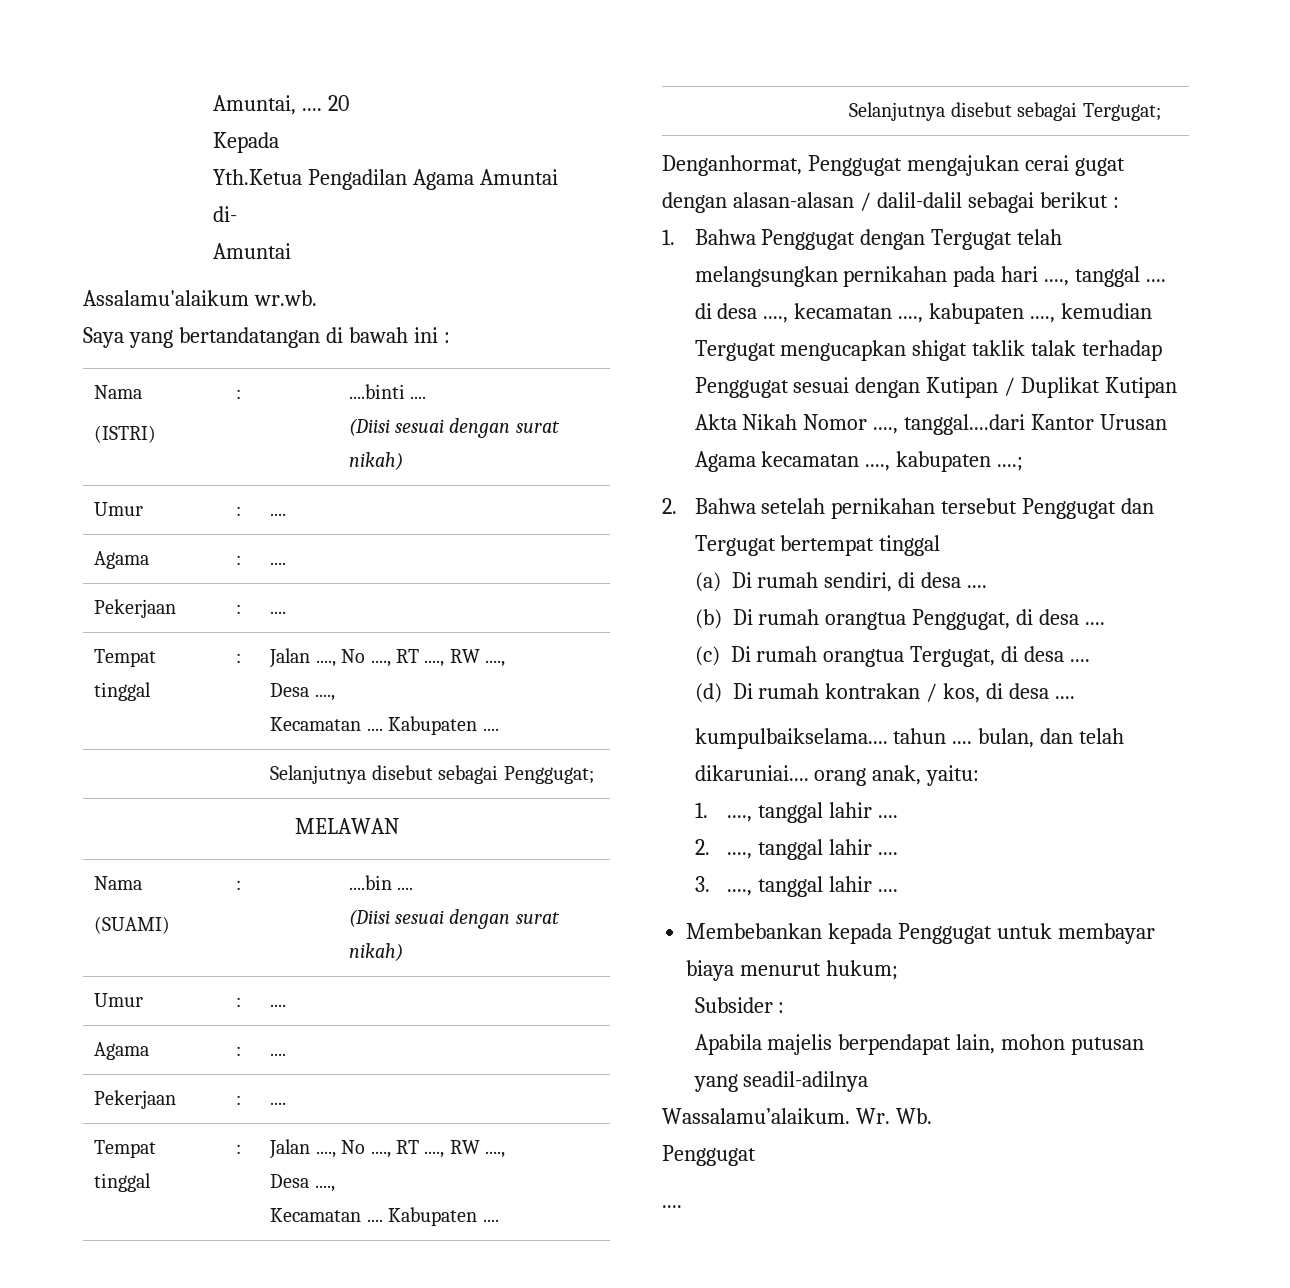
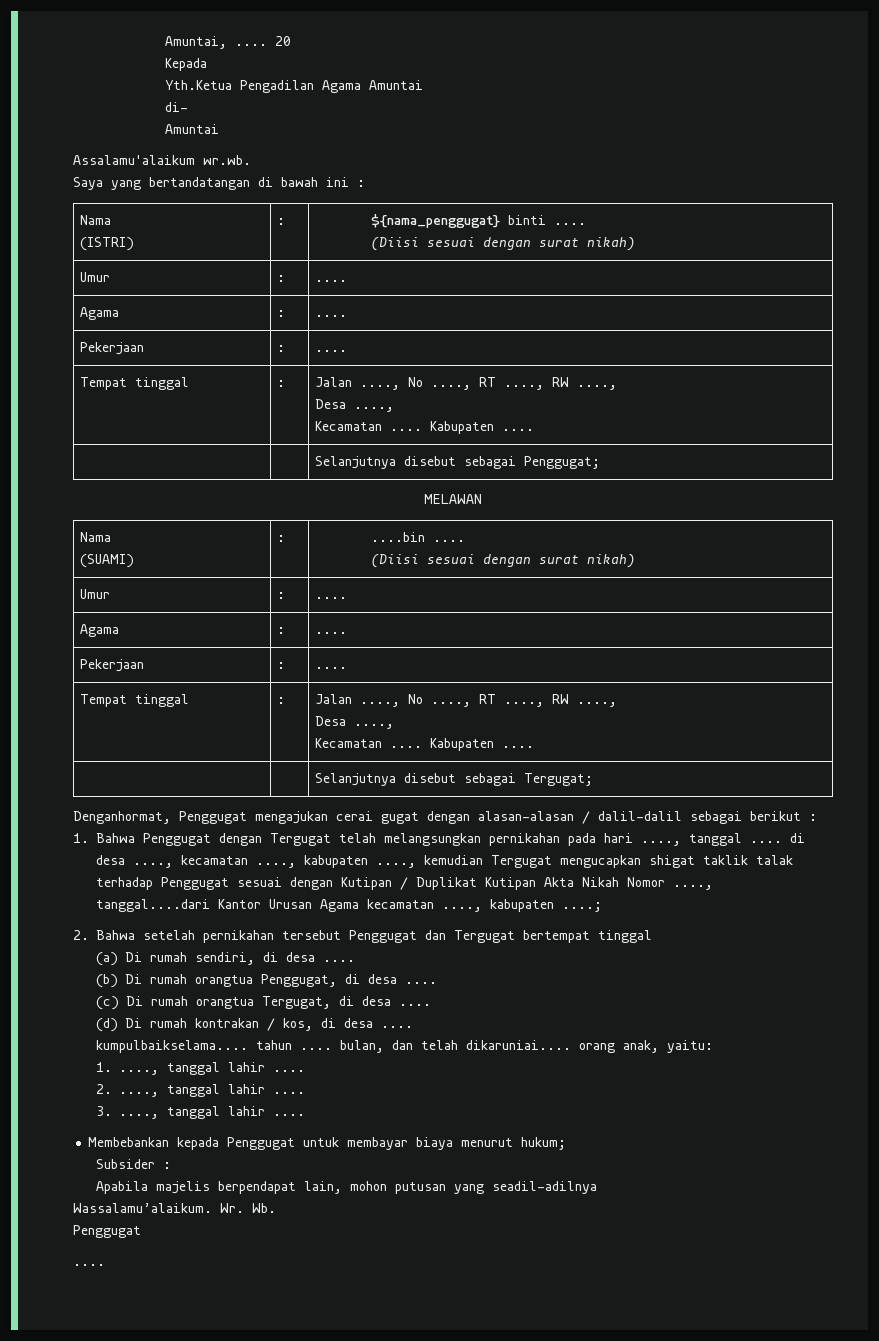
[348,384,405,399] ....binti -> [370,214,546,228] ${nama_penggugat} binti

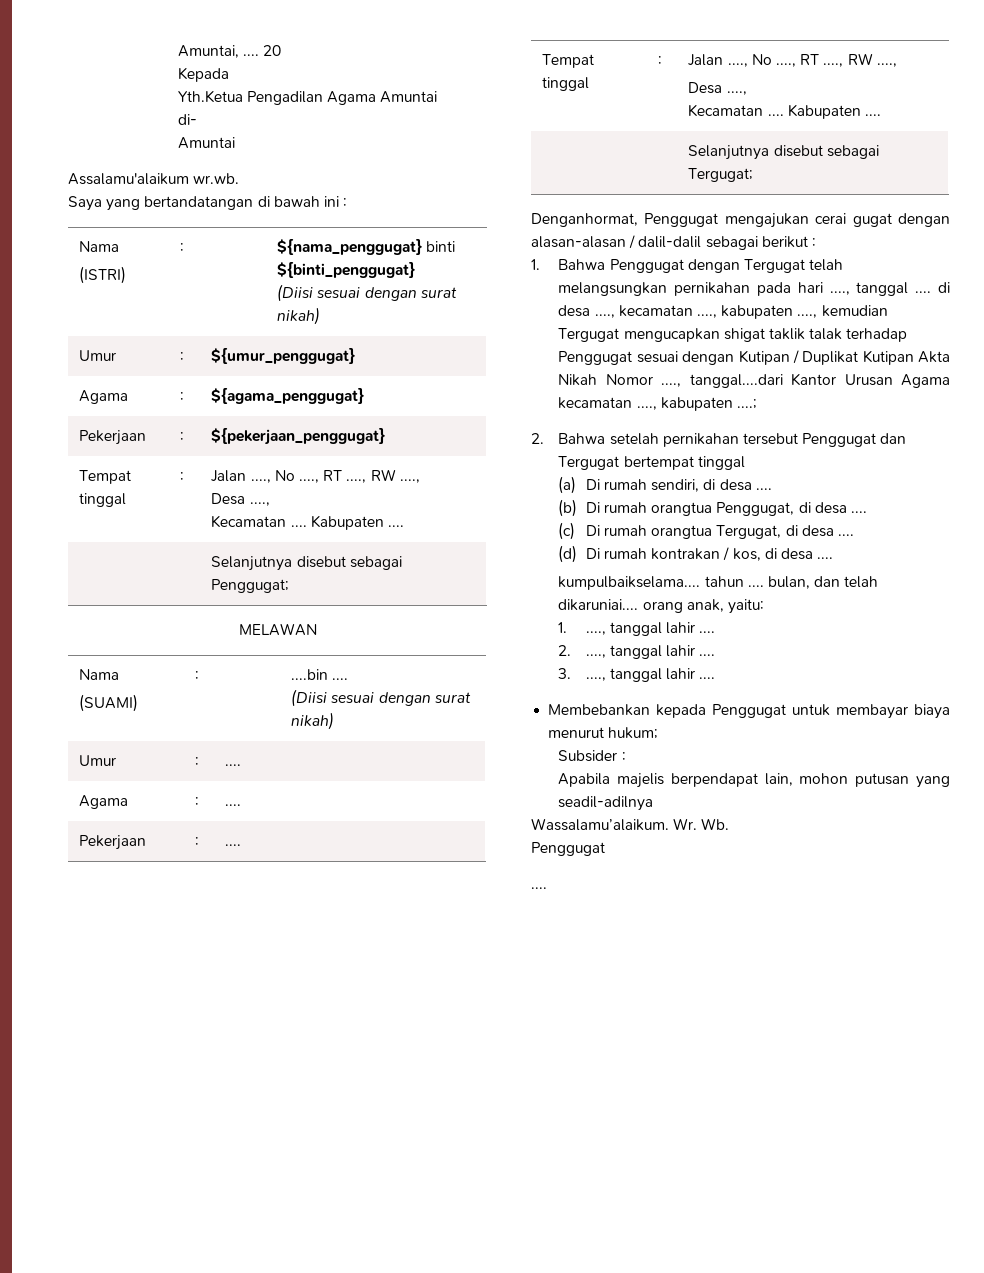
[553,223,586,225] [370,237,635,251] [80,272,111,282] [277,275,286,282] [315,280,348,282] [80,307,120,320] [277,310,286,317] [315,315,348,317] [80,342,145,355] [277,345,286,352] [315,350,348,352] .... // (Diisi sesuai dengan surat nikah) // Umur | : | .... // Agama | : | .... // Pekerjaan | : | .... -> [277,262,416,278] [277,284,457,302] [277,307,321,325] [79,350,117,361] [180,352,185,361] [211,348,356,364] [79,390,129,404] [180,392,185,401] [211,388,365,404] [79,430,147,445] [180,432,185,441] [211,428,386,445] ${binti_penggugat} // (Diisi sesuai dengan surat nikah) // Umur | : | ${umur_penggugat} // Agama | : | ${agama_penggugat} // Pekerjaan | : | ${pekerjaan_penggugat}

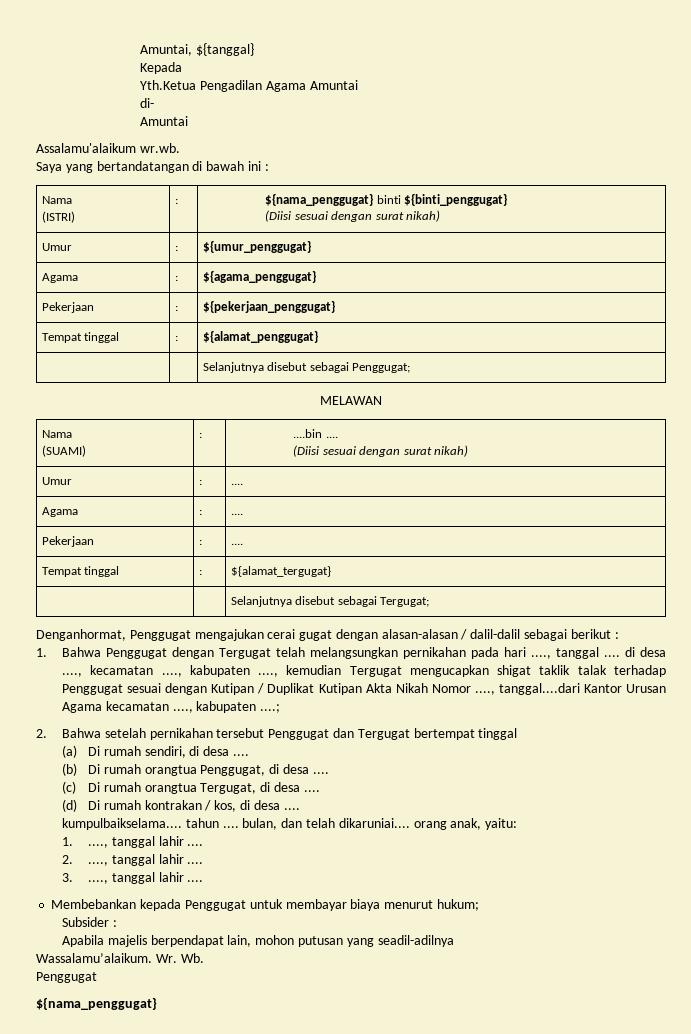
[242,45,282,56] .... 20 -> [196,43,255,56] ${tanggal}
[211,469,420,483] [211,493,270,506] [211,515,404,530] Jalan ...., No ...., RT ...., RW ...., // Desa ...., // Kecamatan .... Kabupaten .... -> [202,330,318,343] ${alamat_penggugat}
[688,53,897,67] [688,82,747,95] [688,104,881,119] Jalan ...., No ...., RT ...., RW ...., // Desa ...., // Kecamatan .... Kabupaten .... -> [230,566,331,577] ${alamat_tergugat}
[531,887,547,889] .... -> [36,997,157,1010] ${nama_penggugat}

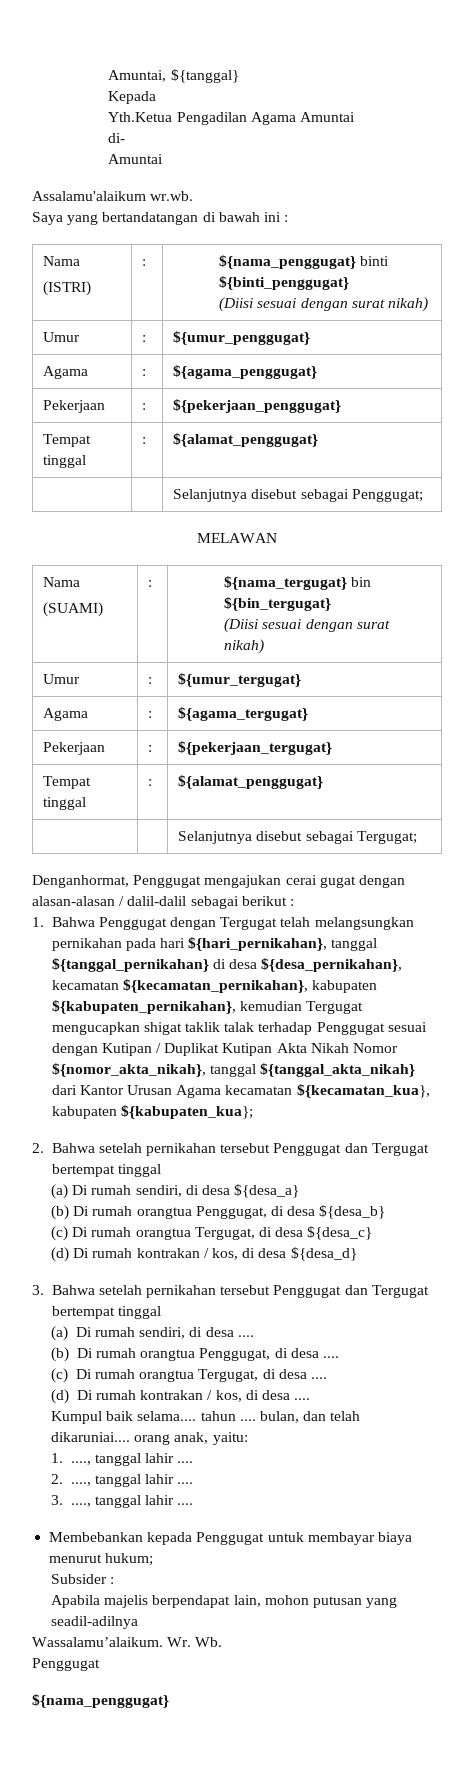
[293,429,338,438] [293,445,468,457] [41,477,72,485] [198,480,202,485] [230,483,243,485] [41,507,78,517] [198,510,202,515] [230,513,243,515] [41,536,94,547] [198,540,202,545] [230,543,243,545] [41,566,120,577] [198,570,202,575] [230,566,331,577] ....bin .... // (Diisi sesuai dengan surat nikah) // Umur | : | .... // Agama | : | .... // Pekerjaan | : | .... // Tempat tinggal | : | ${alamat_tergugat} -> [224,576,372,590] [224,597,332,611] [224,618,390,633] [224,639,265,654] [43,674,81,684] [148,677,153,684] [178,673,302,687] [43,708,89,721] [148,711,153,718] [178,707,309,721] [43,742,106,755] [148,745,153,752] [178,741,333,755] [43,776,92,789] [43,797,87,810] [148,779,153,786] [178,775,324,789] ${nama_tergugat} bin ${bin_tergugat} // (Diisi sesuai dengan surat nikah) // Umur | : | ${umur_tergugat} // Agama | : | ${agama_tergugat} // Pekerjaan | : | ${pekerjaan_tergugat} // Tempat tinggal | : | ${alamat_penggugat}
[531,647,666,659] [62,665,279,677] ...., tanggal .... di desa ...., kecamatan ...., kabupaten ...., -> [188,937,378,951] [51,958,403,972] [51,979,378,993] [51,1000,236,1014] ${hari_pernikahan}, tanggal ${tanggal_pernikahan} di desa ${desa_pernikahan}, kecamatan ${kecamatan_pernikahan}, kabupaten ${kabupaten_pernikahan},
[474,683,667,695] [62,701,281,713] [36,729,47,738] ...., tanggal....dari Kantor Urusan Agama kecamatan ...., kabupaten ....; // 2. -> [51,1063,416,1077] [51,1084,430,1098] [51,1105,253,1119] [32,1143,429,1156] [51,1164,161,1177] [51,1184,300,1199] [51,1205,386,1220] [51,1226,373,1241] [51,1247,357,1262] [32,1285,44,1295] ${nomor_akta_nikah}, tanggal ${tanggal_akta_nikah} dari Kantor Urusan Agama kecamatan ${kecamatan_kua}, kabupaten ${kabupaten_kua}; // 2. Bahwa setelah pernikahan tersebut Penggugat dan Tergugat bertempat tinggal // (a) Di rumah sendiri, di desa ${desa_a} // (b) Di rumah orangtua Penggugat, di desa ${desa_b} // (c) Di rumah orangtua Tergugat, di desa ${desa_c} // (d) Di rumah kontrakan / kos, di desa ${desa_d} // 3.
[62,818,183,830] kumpulbaikselama.... -> [51,1411,197,1424] Kumpul baik selama....

